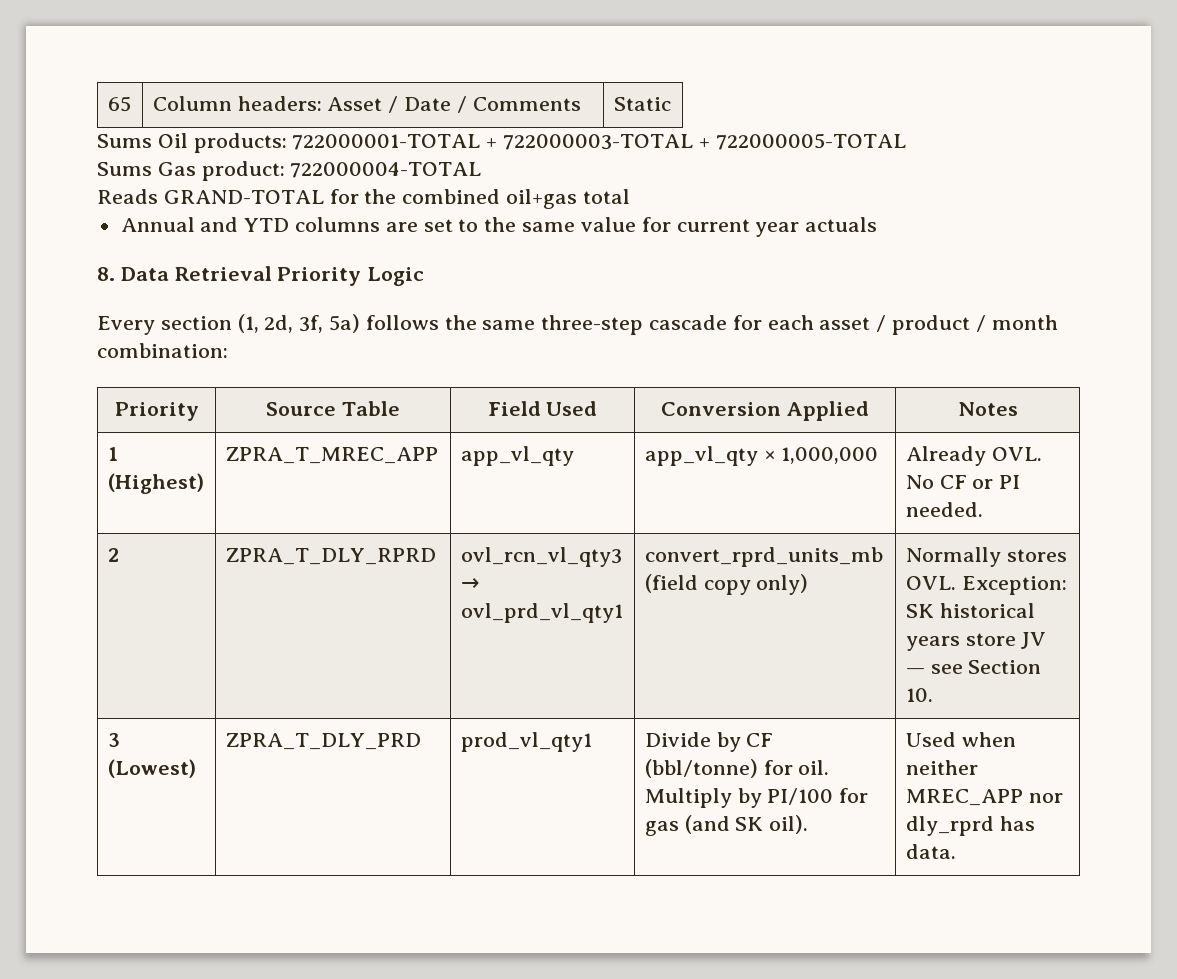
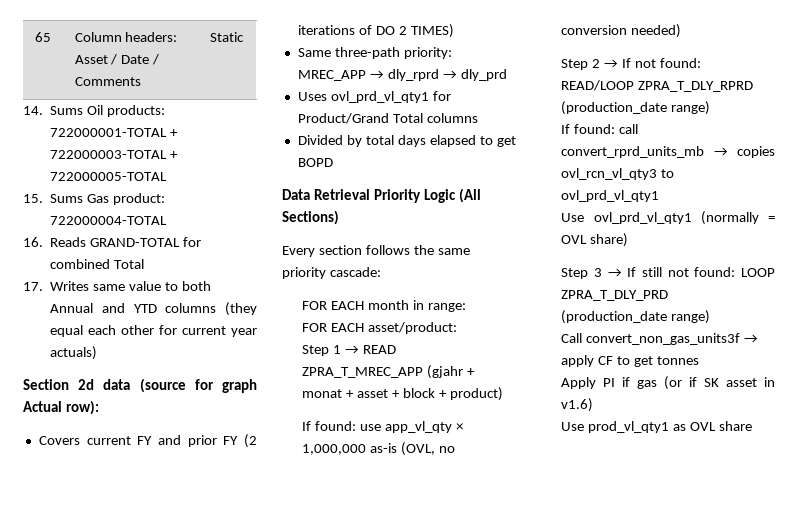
(671, 104) none -> [23,106,43,115] 14.
(906, 141) none -> [23,194,43,203] 15.
(482, 170) none -> [23,237,43,247] 16.
[364,189,630,209] [120,217,878,237] [97,267,115,281] the combined oil+gas total // Annual and YTD columns are set to the same value for current year actuals // 8. -> [50,259,145,269] [23,281,211,291] [50,302,257,316] [50,325,257,337] [50,346,98,360] [23,378,257,393] [23,400,99,415] [38,434,258,448] [297,24,454,38] [297,47,452,59] [297,69,507,81] [297,91,451,103] [297,113,478,124] [297,135,516,147] [297,158,333,167] combined Total // 17. Writes same value to both Annual and YTD columns (they equal each other for current year actuals) // Section 2d data (source for graph Actual row): // Covers current FY and prior FY (2 iterations of DO 2 TIMES) // Same three-path priority: MREC_APP → dly_rprd → dly_prd // Uses ovl_prd_vl_qty1 for Product/Grand Total columns // Divided by total days elapsed to get BOPD //
(425, 276) none -> [458,188,481,203] [282,210,339,225] (All Sections)
[237,314,1058,335] [97,343,228,358] [114,402,199,421] [266,401,400,416] [487,401,598,416] [661,401,869,421] [957,402,1018,416] [107,447,118,461] [107,473,204,494] [225,447,438,464] [460,446,574,466] [644,446,879,466] [905,446,1042,466] [905,475,1021,489] [905,502,983,517] [107,548,119,562] [225,548,436,565] [460,547,622,567] [460,578,479,590] [460,603,623,623] [644,547,883,567] [644,574,809,595] [905,547,1067,567] [905,576,1067,595] [905,603,1035,618] [905,632,1047,651] [905,660,1042,674] [905,688,933,702] [107,733,120,747] [107,759,196,778] [225,733,421,750] [460,732,592,752] [644,732,774,752] [644,759,830,778] [644,788,869,808] [644,815,809,836] [905,732,1016,747] [905,760,978,775] [905,789,1063,806] [905,816,1035,836] [905,844,956,859] (1, 2d, 3f, 5a) follows the same three-step cascade for each asset / product / month combination: // Priority | Source Table | Field Used | Conversion Applied | Notes // 1 (Highest) | ZPRA_T_MREC_APP | app_vl_qty | app_vl_qty × 1,000,000 | Already OVL. No CF or PI needed. // 2 | ZPRA_T_DLY_RPRD | ovl_rcn_vl_qty3 → ovl_prd_vl_qty1 | convert_rprd_units_mb (field copy only) | Normally stores OVL. Exception: SK historical years store JV — see Section 10. // 3 (Lowest) | ZPRA_T_DLY_PRD | prod_vl_qty1 | Divide by CF (bbl/tonne) for oil. Multiply by PI/100 for gas (and SK oil). | Used when neither MREC_APP nor dly_rprd has data. -> [365,245,470,255] [282,267,381,279] [302,300,467,312] [302,322,458,334] [302,345,397,356] [302,365,476,379] [302,387,503,401] [302,421,464,433] [302,442,456,456] [561,24,682,38] [561,58,701,70] [561,80,754,92] [561,101,711,115] [561,124,639,134] [561,146,775,158] [561,168,675,180] [561,190,660,202] [561,211,775,225] [561,233,629,247] [561,267,775,279] [561,290,669,301] [561,310,711,324] [561,333,759,345] [561,355,700,367] [561,376,775,390] [561,398,594,412] [561,421,753,433] follows the same priority cascade: // FOR EACH month in range: // FOR EACH asset/product: // Step 1 → READ ZPRA_T_MREC_APP (gjahr + monat + asset + block + product) // If found: use app_vl_qty × 1,000,000 as-is (OVL, no conversion needed) // Step 2 → If not found: READ/LOOP ZPRA_T_DLY_RPRD (production_date range) // If found: call convert_rprd_units_mb → copies ovl_rcn_vl_qty3 to ovl_prd_vl_qty1 // Use ovl_prd_vl_qty1 (normally = OVL share) // Step 3 → If still not found: LOOP ZPRA_T_DLY_PRD (production_date range) // Call convert_non_gas_units3f → apply CF to get tonnes // Apply PI if gas (or if SK asset in v1.6) // Use prod_vl_qty1 as OVL share

